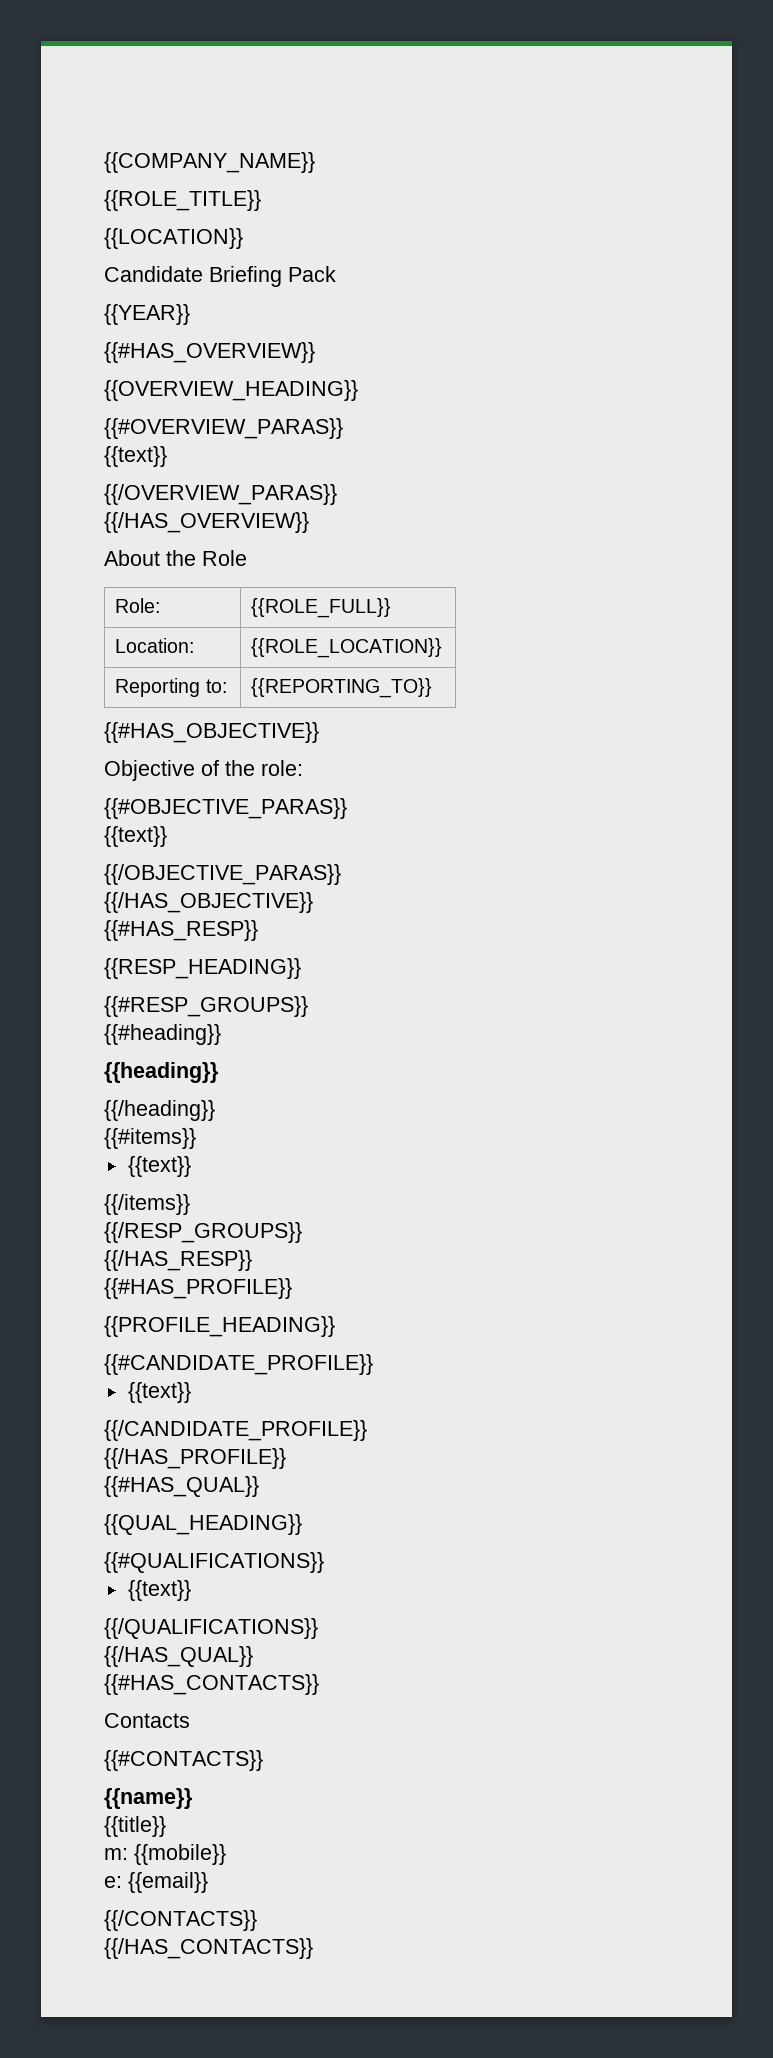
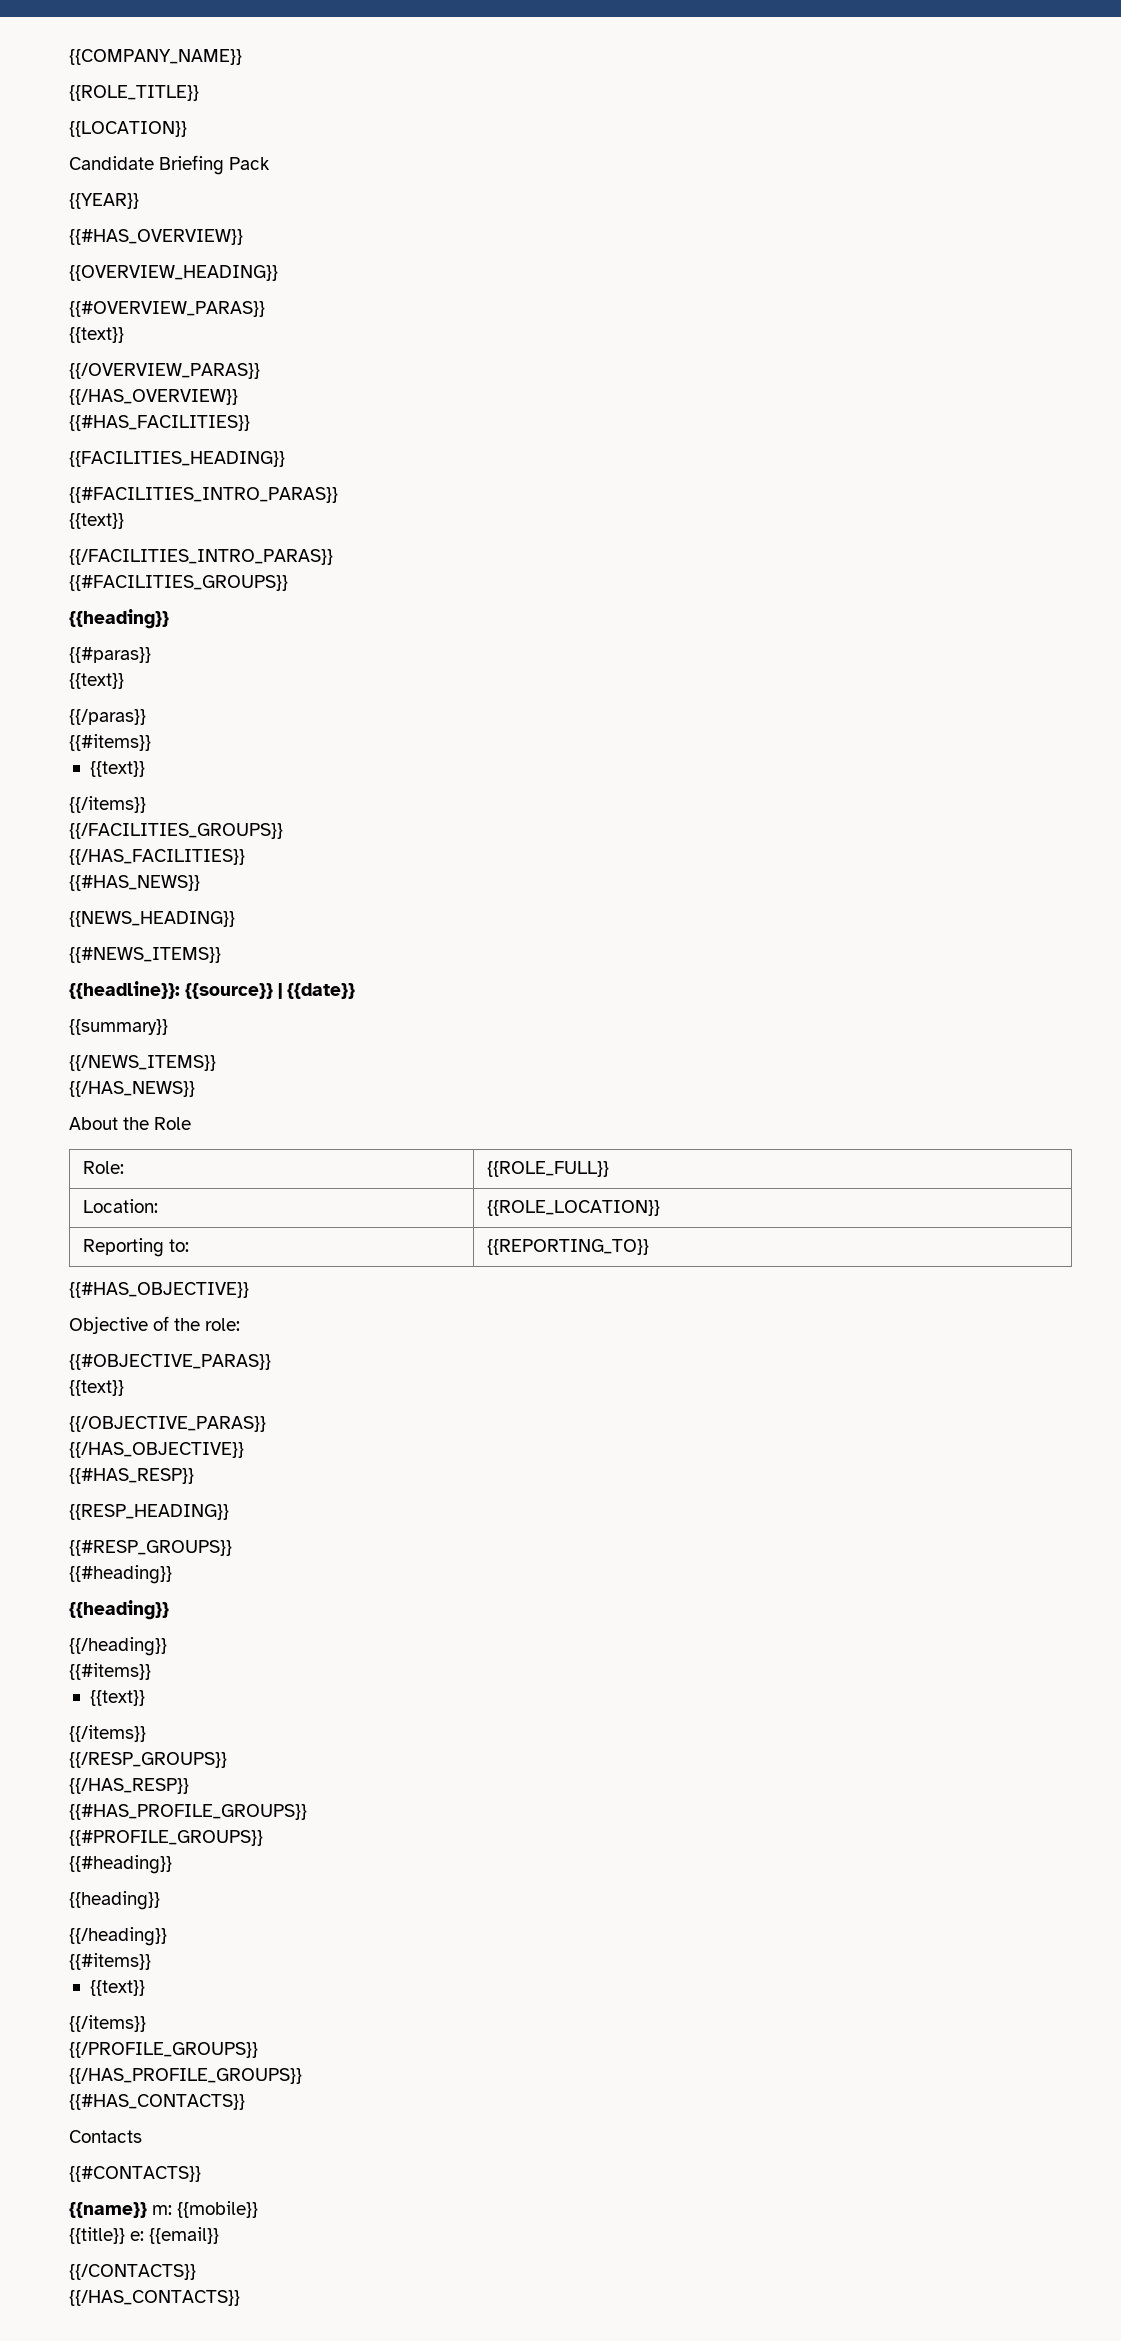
(309, 522) none -> [69,415,250,431] [69,451,285,467] [69,487,338,503] [69,513,124,529] [69,549,333,565] [69,575,288,591] [69,609,169,629] [69,647,151,663] [69,673,124,689] [69,709,146,725] [69,734,151,751] [89,761,145,777] [69,796,146,813] [69,823,283,839] [69,849,245,865] [69,875,200,891] [69,911,235,927] [69,947,221,963] [69,981,356,999] [69,1019,168,1035] [69,1055,216,1071] [69,1081,195,1097] // {{#HAS_FACILITIES}} // {{FACILITIES_HEADING}} // {{#FACILITIES_INTRO_PARAS}} // {{text}} // {{/FACILITIES_INTRO_PARAS}} // {{#FACILITIES_GROUPS}} // {{heading}} // {{#paras}} // {{text}} // {{/paras}} // {{#items}} // {{text}} // {{/items}} // {{/FACILITIES_GROUPS}} // {{/HAS_FACILITIES}} // {{#HAS_NEWS}} // {{NEWS_HEADING}} // {{#NEWS_ITEMS}} // {{headline}}: {{source}} | {{date}} // {{summary}} // {{/NEWS_ITEMS}} // {{/HAS_NEWS}}
[104,1278,292,1299] [104,1316,335,1337] [104,1354,373,1375] [127,1382,191,1403] [104,1420,367,1441] [104,1448,286,1469] [104,1476,259,1497] [104,1514,302,1535] [104,1552,324,1573] [127,1580,191,1601] [104,1618,318,1639] [104,1646,253,1667] {{#HAS_PROFILE}} // {{PROFILE_HEADING}} // {{#CANDIDATE_PROFILE}} // {{text}} // {{/CANDIDATE_PROFILE}} // {{/HAS_PROFILE}} // {{#HAS_QUAL}} // {{QUAL_HEADING}} // {{#QUALIFICATIONS}} // {{text}} // {{/QUALIFICATIONS}} // {{/HAS_QUAL}} -> [69,1804,307,1820] [69,1830,263,1846] [69,1855,172,1874] [69,1891,160,1910] [69,1927,167,1946] [69,1953,151,1970] [89,1980,145,1996] [69,2015,146,2032] [69,2042,258,2058] [69,2068,302,2084] {{#HAS_PROFILE_GROUPS}} // {{#PROFILE_GROUPS}} // {{#heading}} // {{heading}} // {{/heading}} // {{#items}} // {{text}} // {{/items}} // {{/PROFILE_GROUPS}} // {{/HAS_PROFILE_GROUPS}}
[104,1816,166,1837] // {{title}} // -> (147, 2210) none
(226, 1854) none -> [69,2227,125,2244] {{title}}

